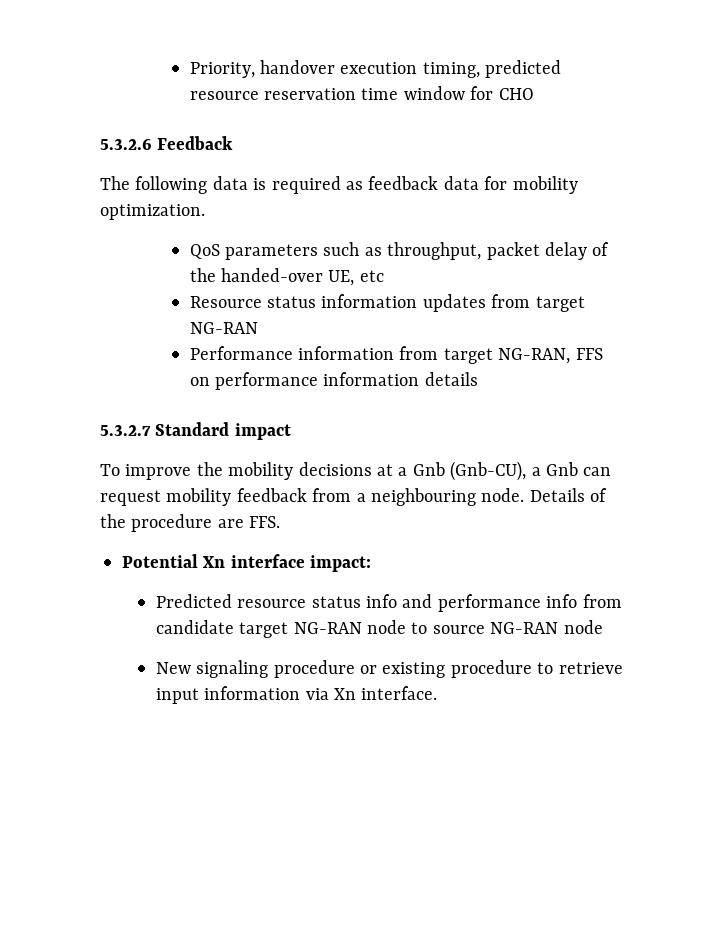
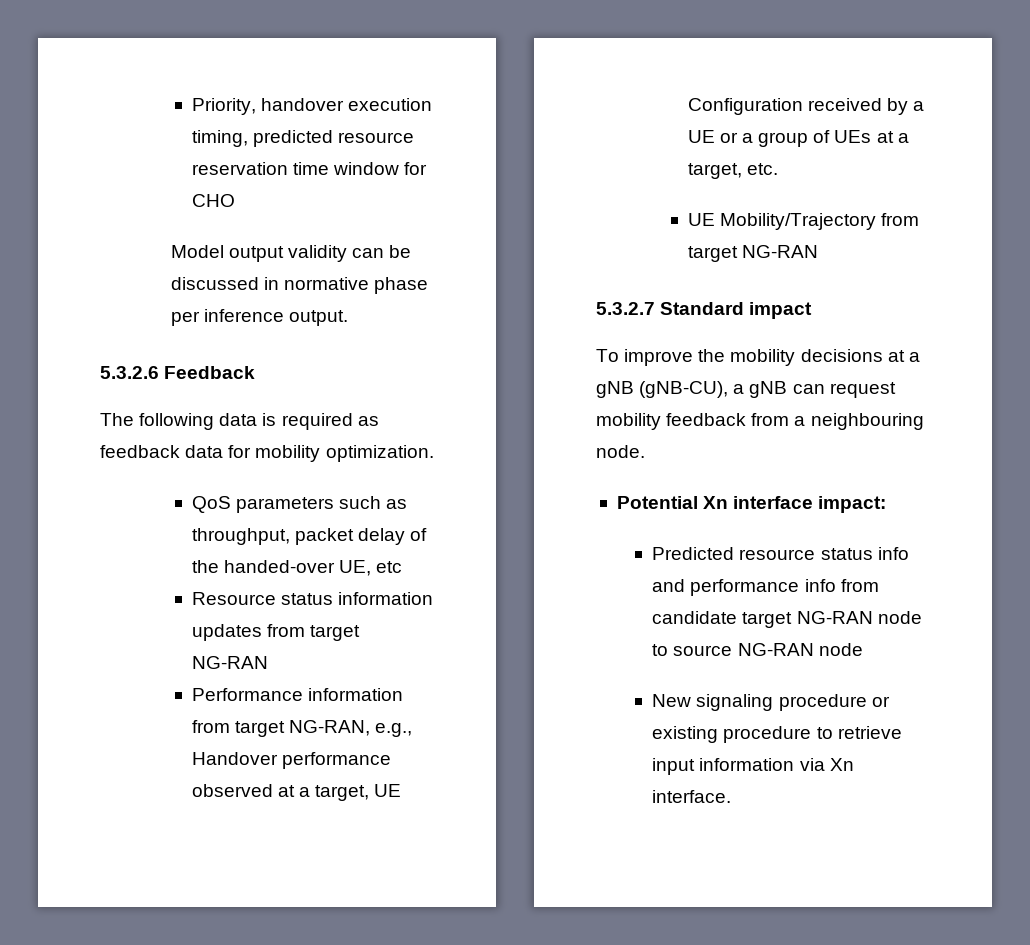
(534, 94) none -> [170,245,412,262] [170,277,429,294] [170,309,349,326] // Model output validity can be discussed in normative phase per inference output.
[575,348,603,360] [189,372,478,390] FFS on performance information details -> [375,723,413,737] [191,752,391,769] [191,784,402,801] [687,98,925,115] [687,130,909,147] [687,163,778,179] [687,213,920,230] [687,245,818,262] e.g., Handover performance observed at a target, UE Configuration received by a UE or a group of UEs at a target, etc. // UE Mobility/Trajectory from target NG-RAN
[412,461,578,481] Gnb (Gnb-CU), a Gnb -> [596,381,788,398] gNB (gNB-CU), a gNB
[529,488,608,502] [100,514,281,532] Details of the procedure are FFS. -> (645, 451) none

